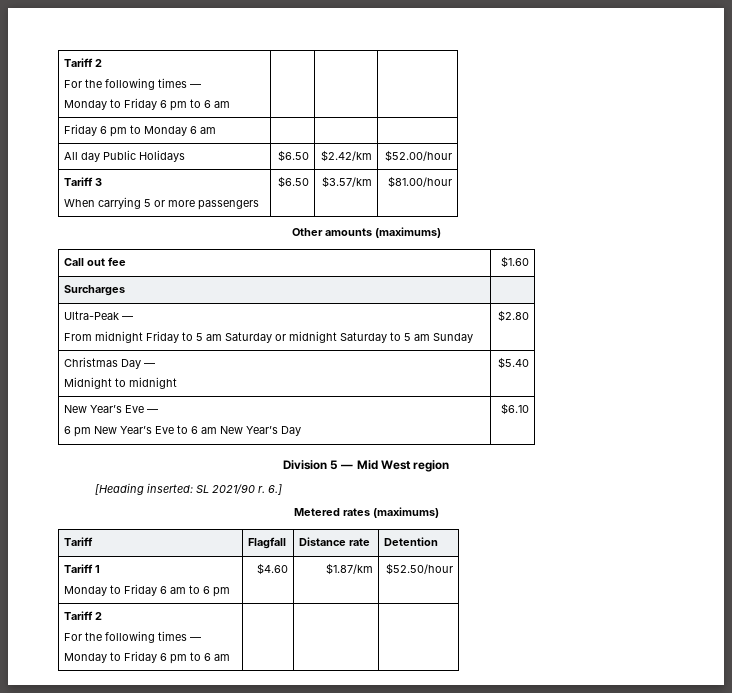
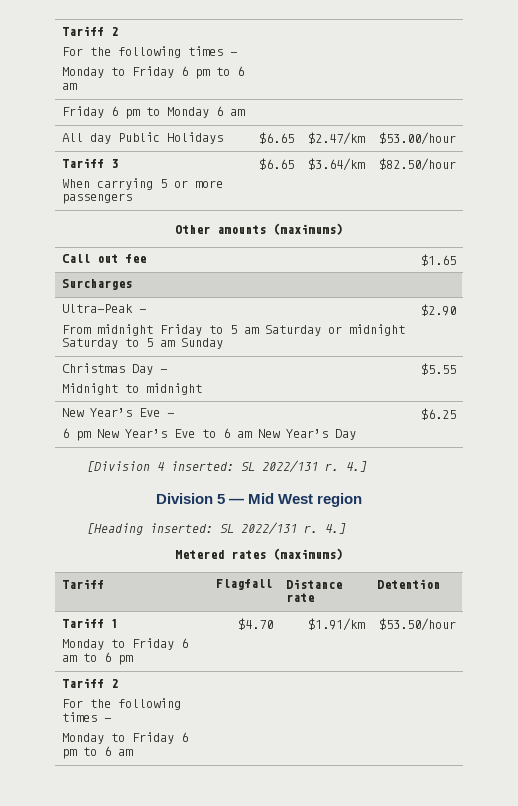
[278,150,310,162] [321,150,373,162] [385,150,453,162] $6.50 | $2.42/km | $52.00/hour -> [259,132,295,144] [308,132,366,145] [379,132,457,145] $6.65 | $2.47/km | $53.00/hour
[278,176,310,188] [322,176,373,188] [388,176,453,188] $6.50 | $3.57/km | $81.00/hour -> [259,158,295,170] [308,158,366,171] [379,158,457,171] $6.65 | $3.64/km | $82.50/hour
[501,256,530,268] $1.60 -> [421,254,457,266] $1.65
[498,310,530,322] $2.80 -> [421,304,457,316] $2.90
[498,357,530,369] $5.40 -> [421,363,457,375] $5.55
[501,403,530,415] $6.10 -> [421,408,457,420] [87,460,368,473] $6.25 // [Division 4 inserted: SL 2022/131 r. 4.]
[212,484,283,495] 2021/90 r. 6.] -> [241,522,347,535] 2022/131 r. 4.]
[257,563,289,575] [326,563,374,575] [386,563,454,575] $4.60 | $1.87/km | $52.50/hour -> [238,618,274,630] [308,618,366,631] [379,618,457,631] $4.70 | $1.91/km | $53.50/hour

